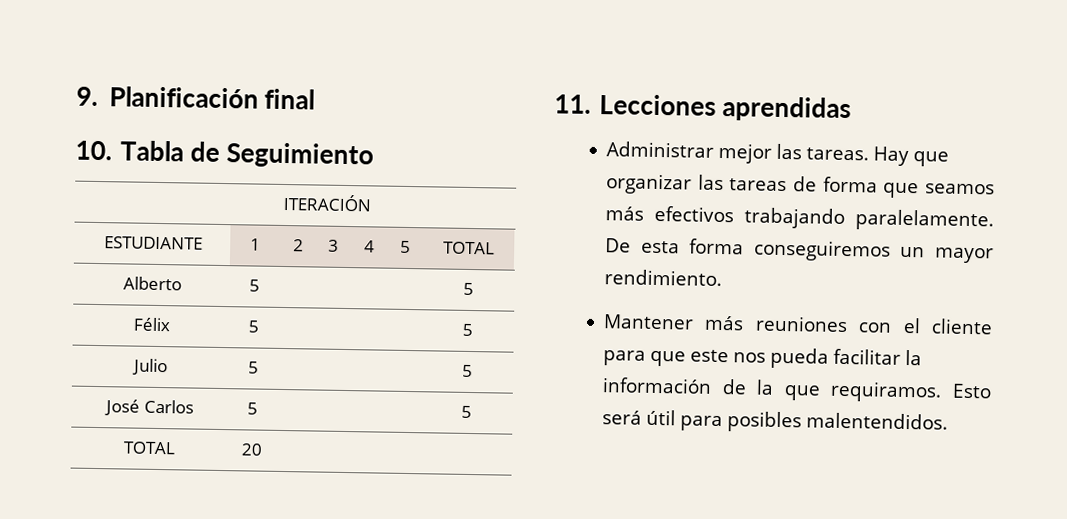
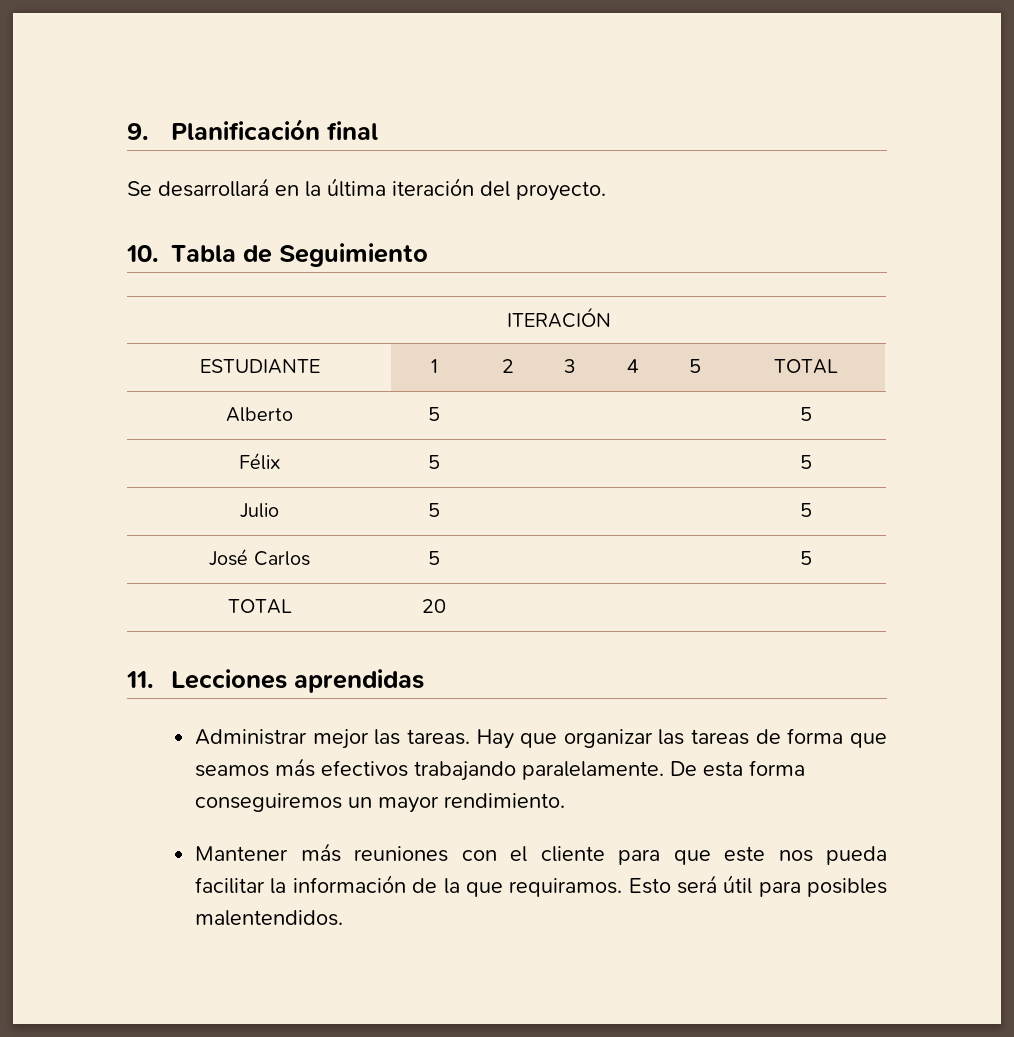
(316, 99) none -> [127,178,606,201] // Se desarrollará en la última iteración del proyecto.

